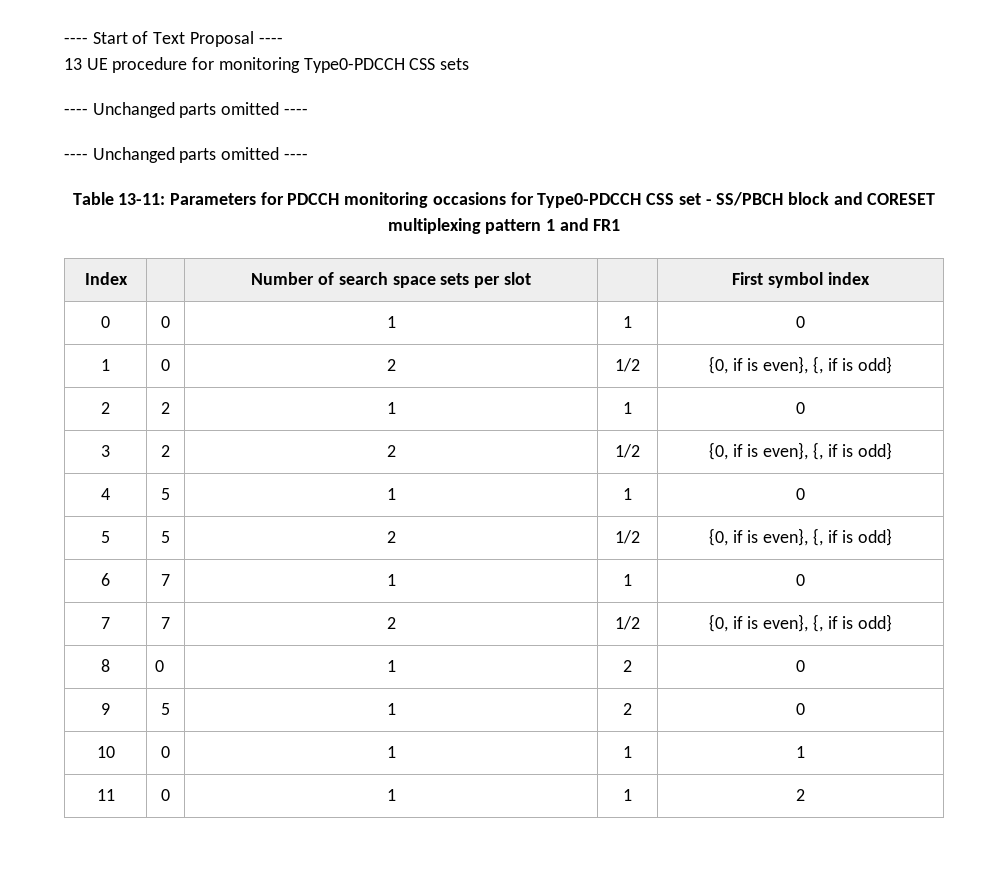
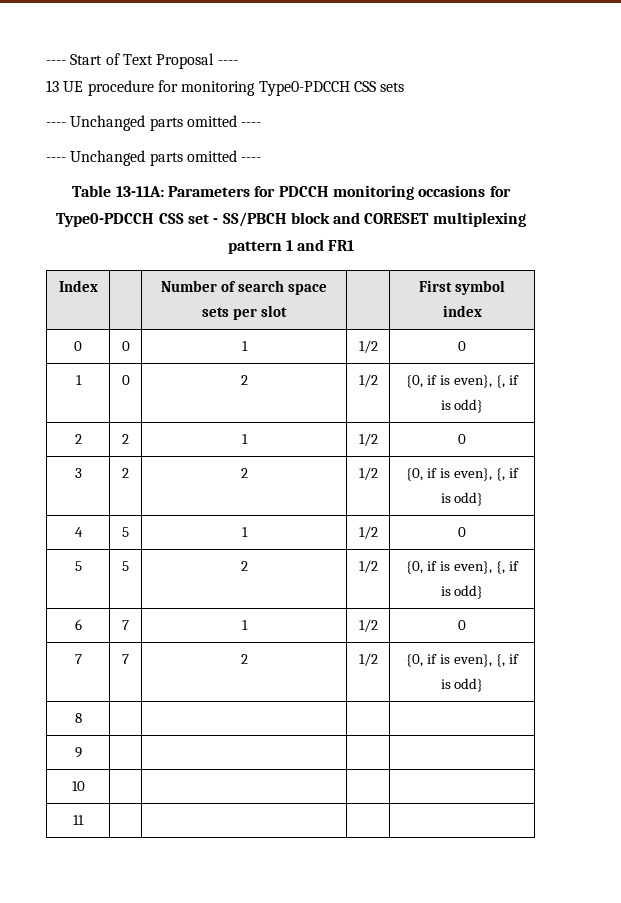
[118,193,166,205] 13-11: -> [115,186,164,197] 13-11A:
[623,316,632,328] 1 -> [358,340,378,353] 1/2
[623,402,632,414] 1 -> [358,433,378,446] 1/2
[623,488,632,500] 1 -> [358,526,378,539] 1/2
[623,574,632,586] 1 -> [358,619,378,632] 1/2
[155,660,165,672] [386,660,396,672] [623,660,632,672] [796,660,805,672] [101,703,110,715] [161,703,170,715] [386,703,396,715] [623,703,632,715] [796,703,805,715] [96,746,115,758] [161,746,170,758] [386,746,396,758] [623,746,632,758] [796,746,805,758] [96,789,115,801] [161,789,170,801] [386,789,396,801] [623,789,632,801] [796,789,805,801] 0 | 1 | 2 | 0 // 9 | 5 | 1 | 2 | 0 // 10 | 0 | 1 | 1 | 1 // 11 | 0 | 1 | 1 | 2 -> [74,747,82,758] [71,781,85,791] [73,815,84,825] | | | // 9 | | | | // 10 | | | | // 11 | | | |

